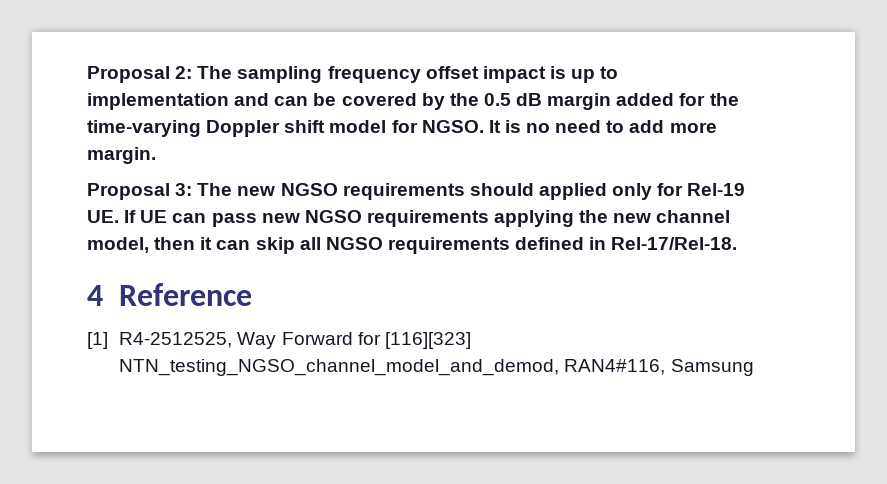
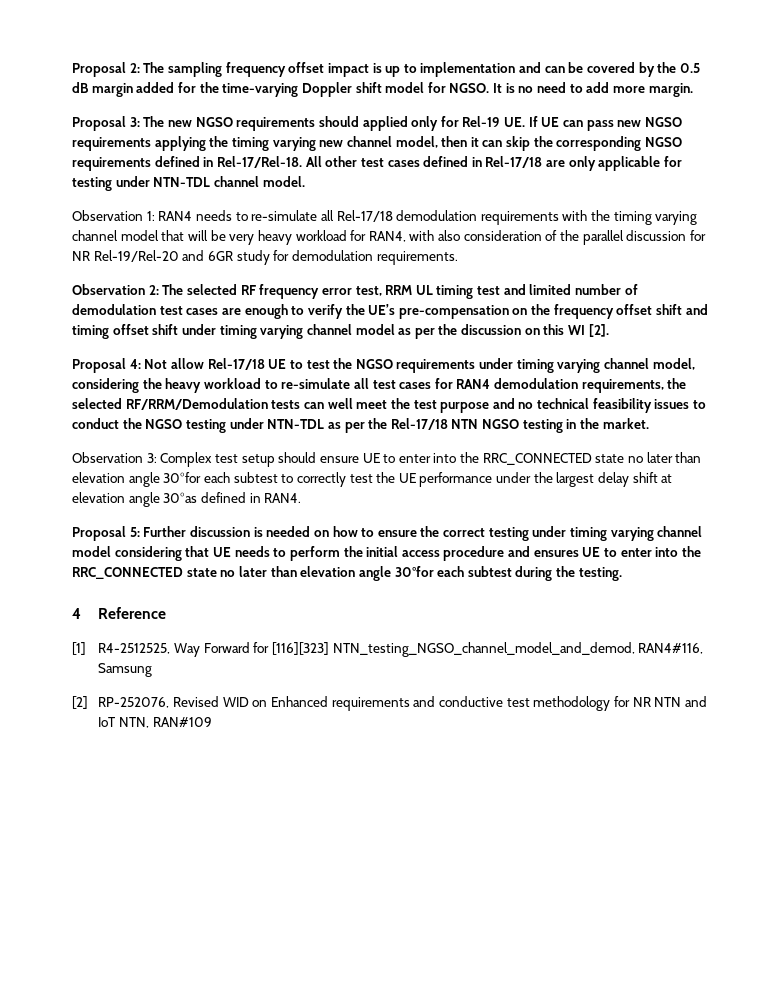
(609, 216) none -> [231,137,316,151] timing varying
[299,237,321,250] all -> [533,136,642,151] the corresponding
(738, 243) none -> [305,156,683,171] [72,176,305,191] [72,210,698,225] [72,230,706,245] [72,250,458,265] [72,284,638,299] [72,304,708,319] [72,324,609,339] [72,358,695,373] [72,378,687,393] [72,398,707,413] [72,418,649,433] [72,452,702,467] [72,472,673,487] [72,492,302,507] [72,526,703,541] [72,546,701,561] [72,566,622,581] All other test cases defined in Rel-17/18 are only applicable for testing under NTN-TDL channel model. // Observation 1: RAN4 needs to re-simulate all Rel-17/18 demodulation requirements with the timing varying channel model that will be very heavy workload for RAN4, with also consideration of the parallel discussion for NR Rel-19/Rel-20 and 6GR study for demodulation requirements. // Observation 2: The selected RF frequency error test, RRM UL timing test and limited number of demodulation test cases are enough to verify the UE’s pre-compensation on the frequency offset shift and timing offset shift under timing varying channel model as per the discussion on this WI [2]. // Proposal 4: Not allow Rel-17/18 UE to test the NGSO requirements under timing varying channel model, considering the heavy workload to re-simulate all test cases for RAN4 demodulation requirements, the selected RF/RRM/Demodulation tests can well meet the test purpose and no technical feasibility issues to conduct the NGSO testing under NTN-TDL as per the Rel-17/18 NTN NGSO testing in the market. // Observation 3: Complex test setup should ensure UE to enter into the RRC_CONNECTED state no later than elevation angle 30°for each subtest to correctly test the UE performance under the largest delay shift at elevation angle 30°as defined in RAN4. // Proposal 5: Further discussion is needed on how to ensure the correct testing under timing varying channel model considering that UE needs to perform the initial access procedure and ensures UE to enter into the RRC_CONNECTED state no later than elevation angle 30°for each subtest during the testing.
(754, 367) none -> [72,696,707,711] [98,717,212,728] // [2] RP-252076, Revised WID on Enhanced requirements and conductive test methodology for NR NTN and IoT NTN, RAN#109

